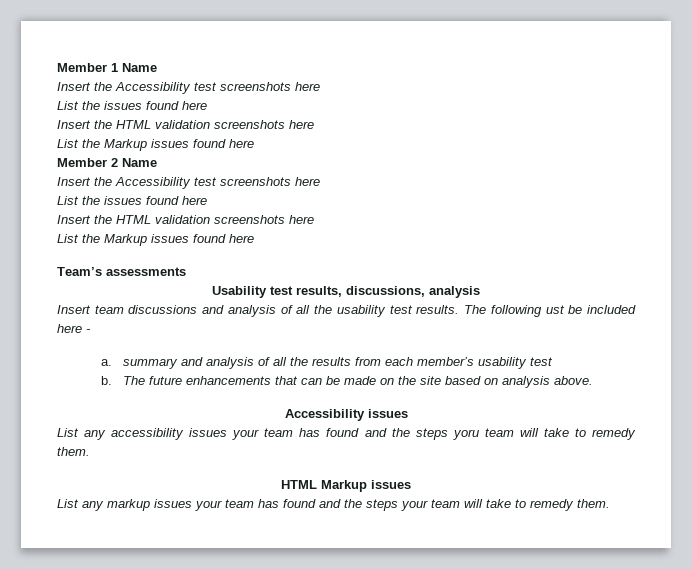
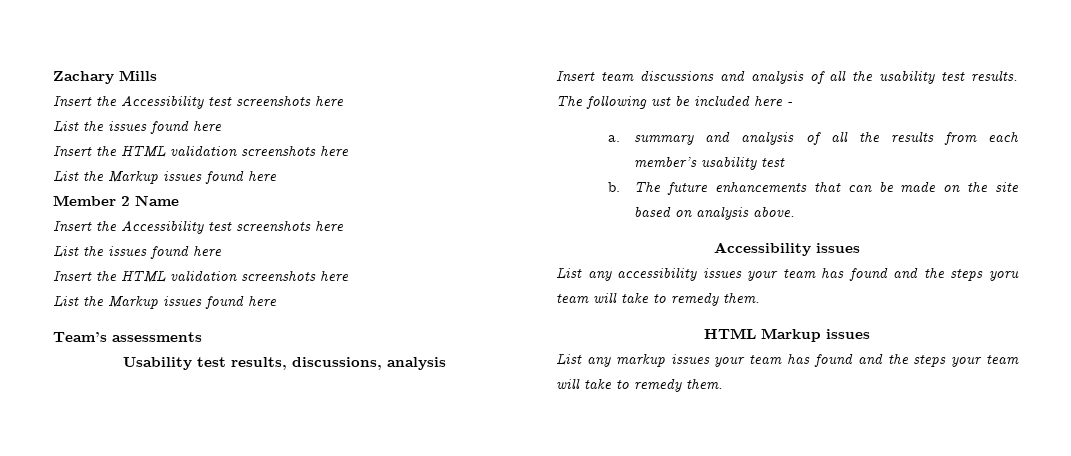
[57,63,157,72] Member 1 Name -> [53,70,157,84] Zachary Mills

